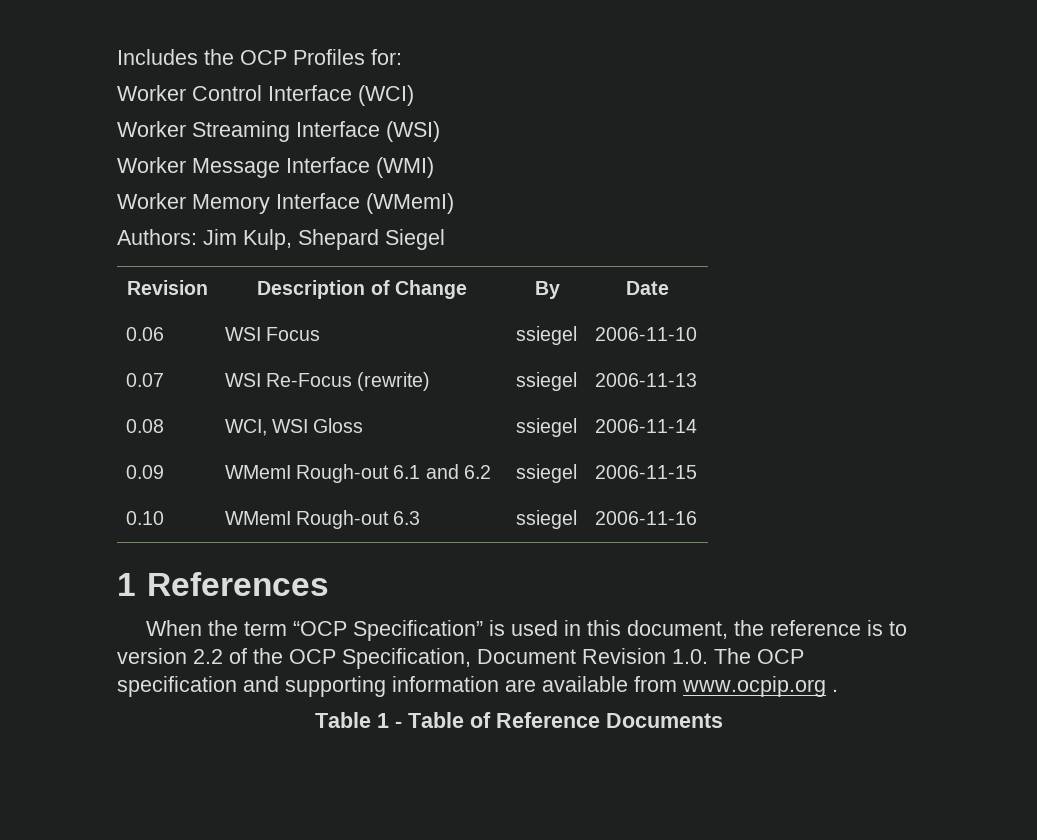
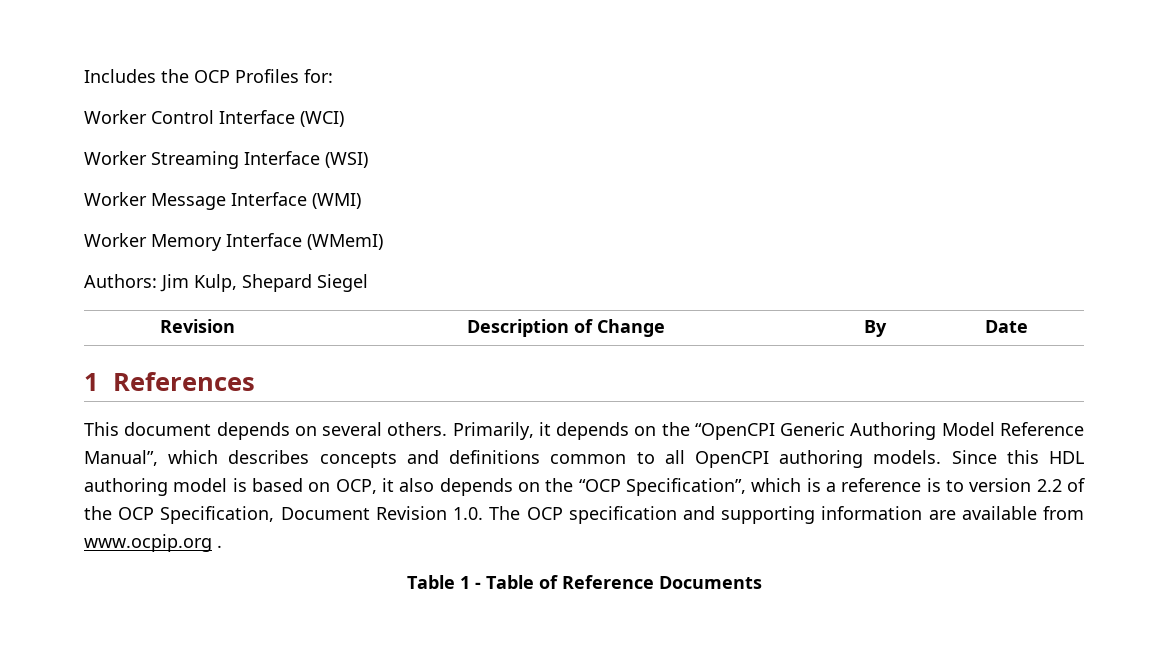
[125,327,164,341] [224,327,321,341] [515,326,577,345] [594,327,697,341] [125,373,164,387] [224,372,431,391] [515,372,577,391] [594,373,697,387] [125,419,164,433] [224,418,364,436] [515,418,577,437] [594,419,697,433] [125,465,164,479] [224,464,491,483] [515,464,577,483] [594,465,697,479] [125,511,164,525] [224,510,421,529] [515,510,577,529] [594,511,697,525] [117,572,329,596] [145,620,764,641] // 0.06 | WSI Focus | ssiegel | 2006-11-10 // 0.07 | WSI Re-Focus (rewrite) | ssiegel | 2006-11-13 // 0.08 | WCI, WSI Gloss | ssiegel | 2006-11-14 // 0.09 | WMemI Rough-out 6.1 and 6.2 | ssiegel | 2006-11-15 // 0.10 | WMemI Rough-out 6.3 | ssiegel | 2006-11-16 // 1 References // When the term “OCP Specification” is used in this document, the -> [84,372,255,391] [84,422,1084,440] [84,450,1084,468] [84,478,836,496] // 1 References // This document depends on several others. Primarily, it depends on the “OpenCPI Generic Authoring Model Reference Manual”, which describes concepts and definitions common to all OpenCPI authoring models. Since this HDL authoring model is based on OCP, it also depends on the “OCP Specification”, which is a

